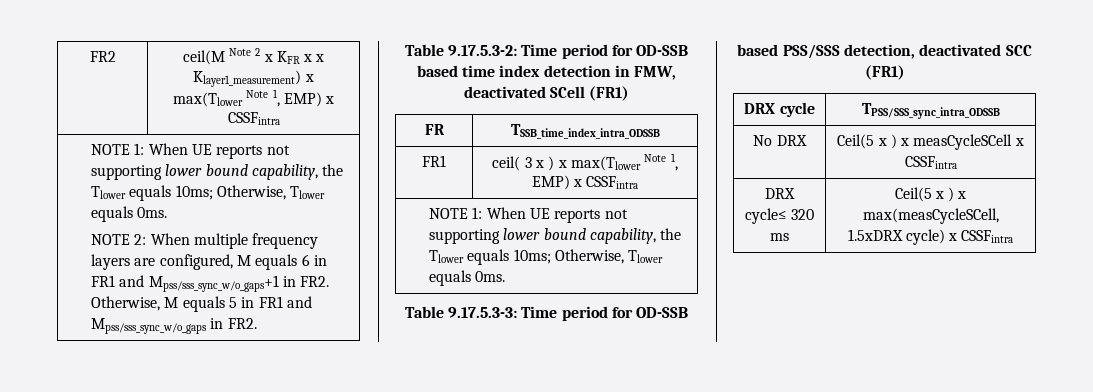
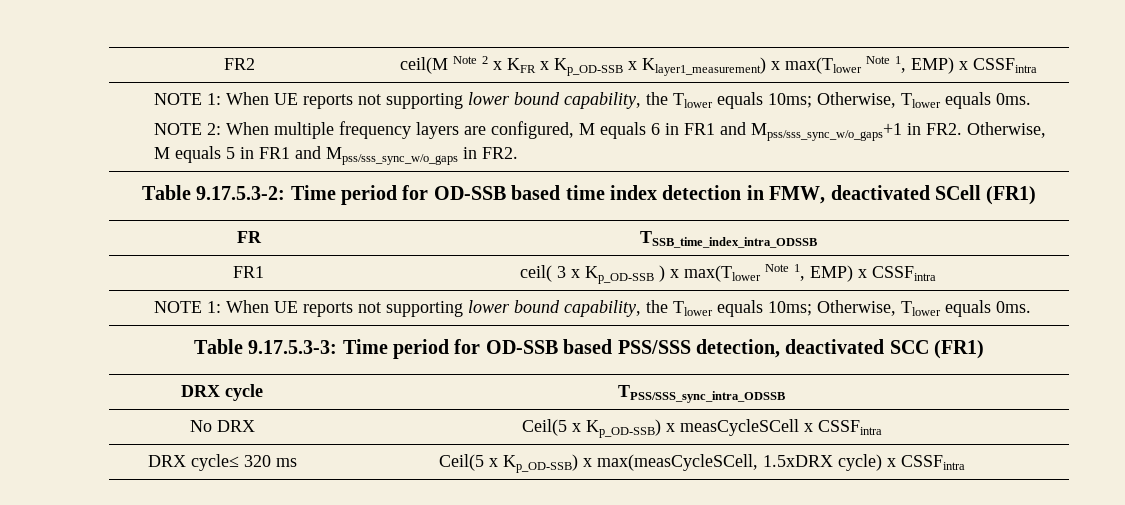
(313, 58) none -> [554,58,623,76] Kp_OD-SSB
(545, 164) none -> [585,266,654,284] Kp_OD-SSB
[890,134,897,149] ) -> [585,419,661,438] Kp_OD-SSB)
[948,187,955,202] ) -> [502,454,578,473] Kp_OD-SSB)

